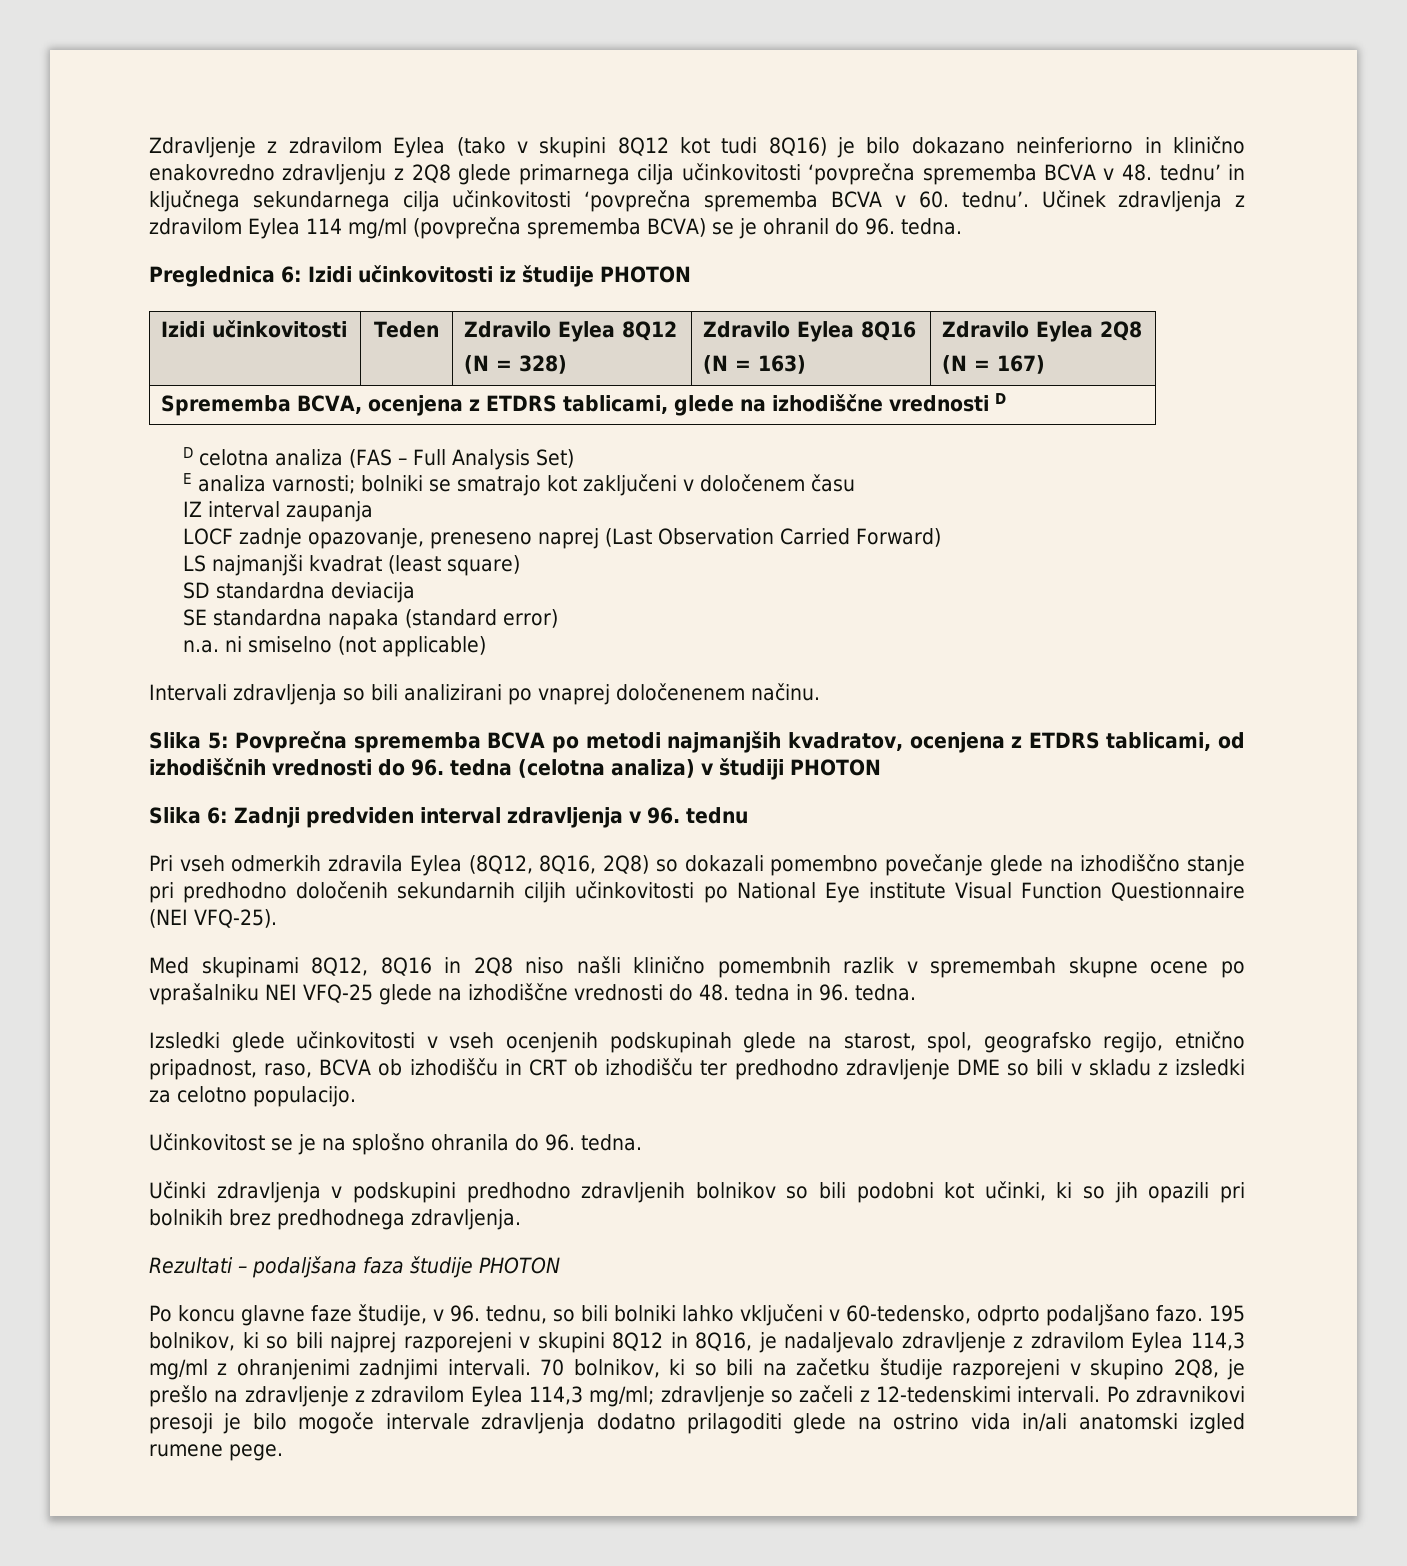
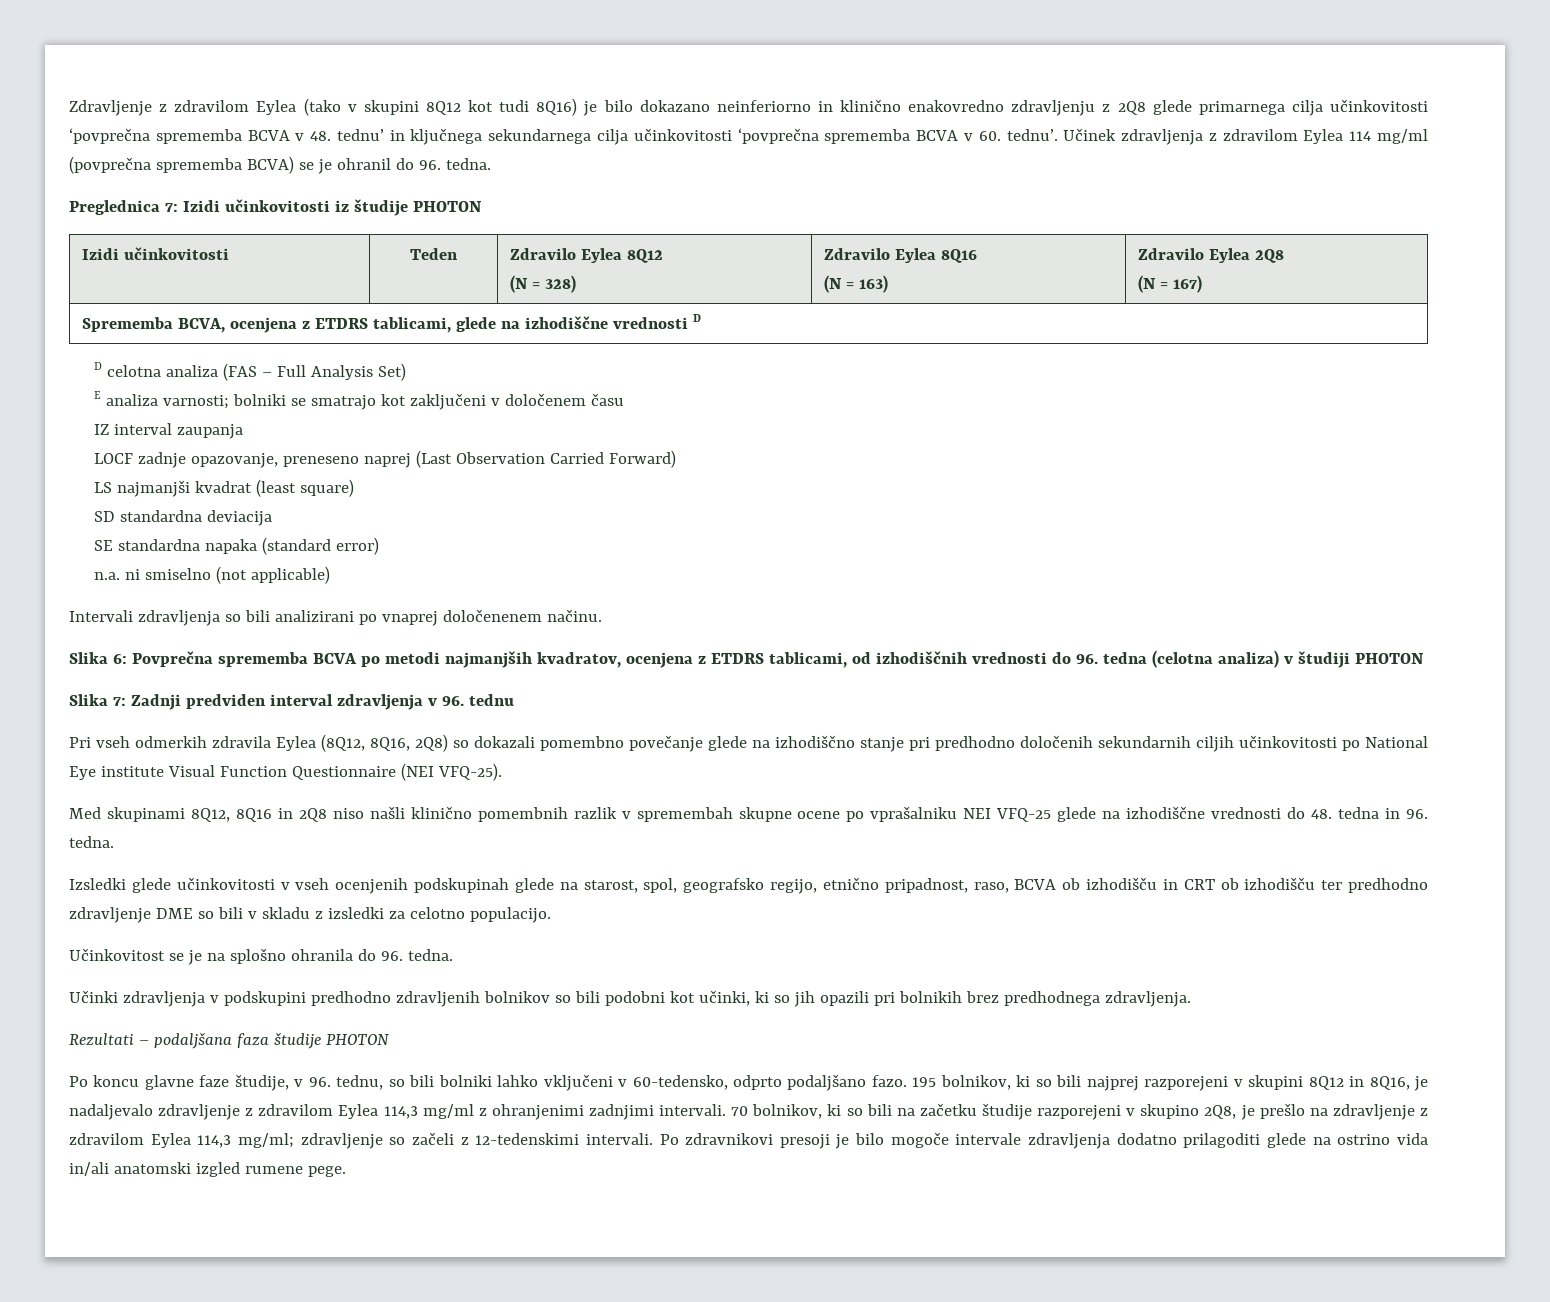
[281,266,302,283] 6: -> [164,203,178,212] 7:
[207,732,229,749] 5: -> [112,654,127,664] 6:
[207,807,228,824] 6: -> [112,697,126,706] 7:

